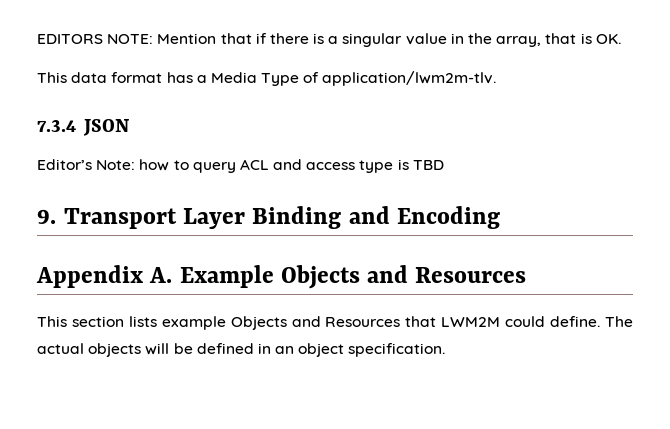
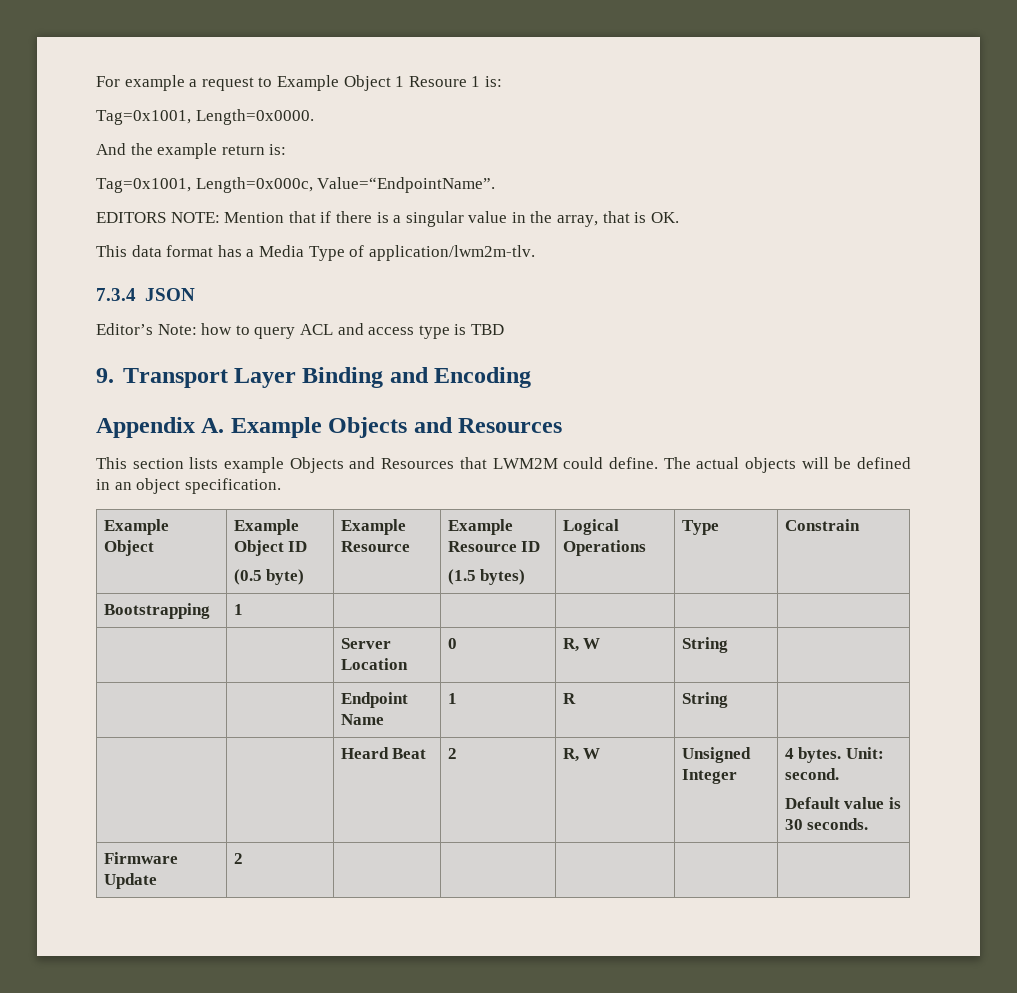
(37, 39) none -> [96,75,502,91] [96,109,314,125] [96,143,287,159] [96,177,496,193] For example a request to Example Object 1 Resoure 1 is: // Tag=0x1001, Length=0x0000. // And the example return is: // Tag=0x1001, Length=0x000c, Value=“EndpointName”. //
(446, 350) none -> [103,519,169,535] [103,540,154,556] [233,519,299,535] [233,540,308,556] [233,569,305,585] [340,519,406,535] [340,541,410,552] [447,519,513,535] [447,541,541,552] [447,569,526,585] [562,519,619,535] [562,540,646,556] [681,520,719,535] [784,519,860,531] [103,603,210,619] [233,604,243,615] [340,638,391,649] [340,658,408,670] [447,638,457,649] [562,638,601,652] [681,637,728,653] [340,692,408,708] [340,714,384,725] [447,693,457,704] [562,693,576,704] [681,692,728,708] [340,747,427,759] [447,748,457,759] [562,748,601,762] [681,747,751,763] [681,769,737,784] [784,747,884,763] [784,768,839,780] [784,797,901,809] [784,818,869,830] [103,852,178,864] [103,873,157,889] [233,853,243,864] // Example Object | Example Object ID // (0.5 byte) | Example Resource | Example Resource ID // (1.5 bytes) | Logical Operations | Type | Constrain // Bootstrapping | 1 | | | | | // | | Server Location | 0 | R, W | String | // | | Endpoint Name | 1 | R | String | // | | Heard Beat | 2 | R, W | Unsigned Integer | 4 bytes. Unit: second. // Default value is 30 seconds. // Firmware Update | 2 | | | | |

